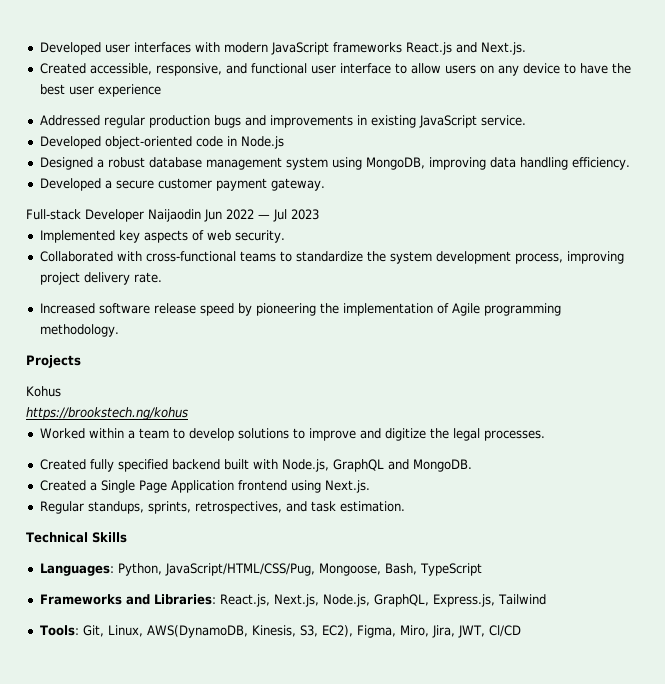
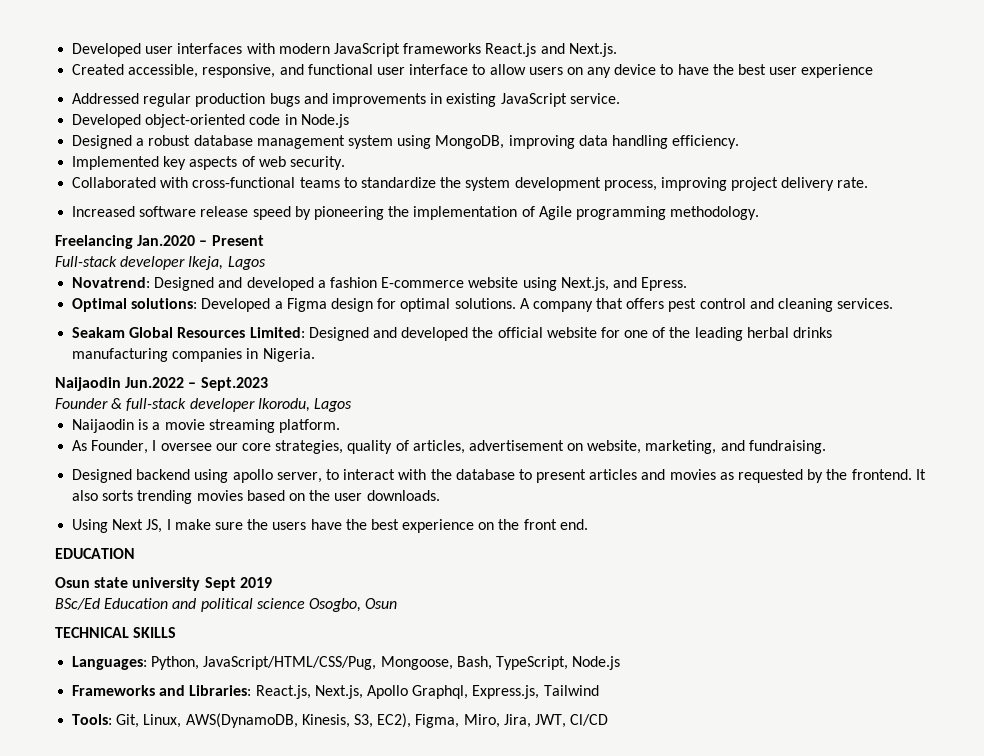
[39,178,325,191] [26,209,319,222] // Developed a secure customer payment gateway. // Full-stack Developer Naijaodin Jun 2022 — Jul 2023 -> (740, 142) none
[26,355,81,368] [26,386,61,397] [26,407,188,420] [39,428,545,441] [39,459,472,472] [39,480,370,493] [39,501,405,514] [26,532,127,543] Projects // Kohus // https://brookstech.ng/kohus // Worked within a team to develop solutions to improve and digitize the legal processes. // Created fully specified backend built with Node.js, GraphQL and MongoDB. // Created a Single Page Application frontend using Next.js. // Regular standups, sprints, retrospectives, and task estimation. // Technical Skills -> [55,235,264,249] [55,256,266,270] [72,277,688,291] [72,298,894,312] [72,327,833,341] [72,348,315,362] [55,377,268,391] [55,398,352,412] [72,419,340,433] [72,440,826,454] [72,469,926,483] [72,490,440,504] [72,519,588,533] [55,548,135,559] [55,577,272,591] [55,598,398,612] [55,627,177,638] Freelancing Jan.2020 – Present // Full-stack developer Ikeja, Lagos // Novatrend: Designed and developed a fashion E-commerce website using Next.js, and Epress. // Optimal solutions: Developed a Figma design for optimal solutions. A company that offers pest control and cleaning services. // Seakam Global Resources Limited: Designed and developed the official website for one of the leading herbal drinks manufacturing companies in Nigeria. // Naijaodin Jun.2022 – Sept.2023 // Founder & full-stack developer Ikorodu, Lagos // Naijaodin is a movie streaming platform. // As Founder, I oversee our core strategies, quality of articles, advertisement on website, marketing, and fundraising. // Designed backend using apollo server, to interact with the database to present articles and movies as requested by the frontend. It also sorts trending movies based on the user downloads. // Using Next JS, I make sure the users have the best experience on the front end. // EDUCATION // Osun state university Sept 2019 // BSc/Ed Education and political science Osogbo, Osun // TECHNICAL SKILLS
[419,563,482,576] TypeScript -> [495,656,621,670] TypeScript, Node.js
[322,594,429,607] Node.js, GraphQL, -> [366,685,469,699] Apollo Graphql,

